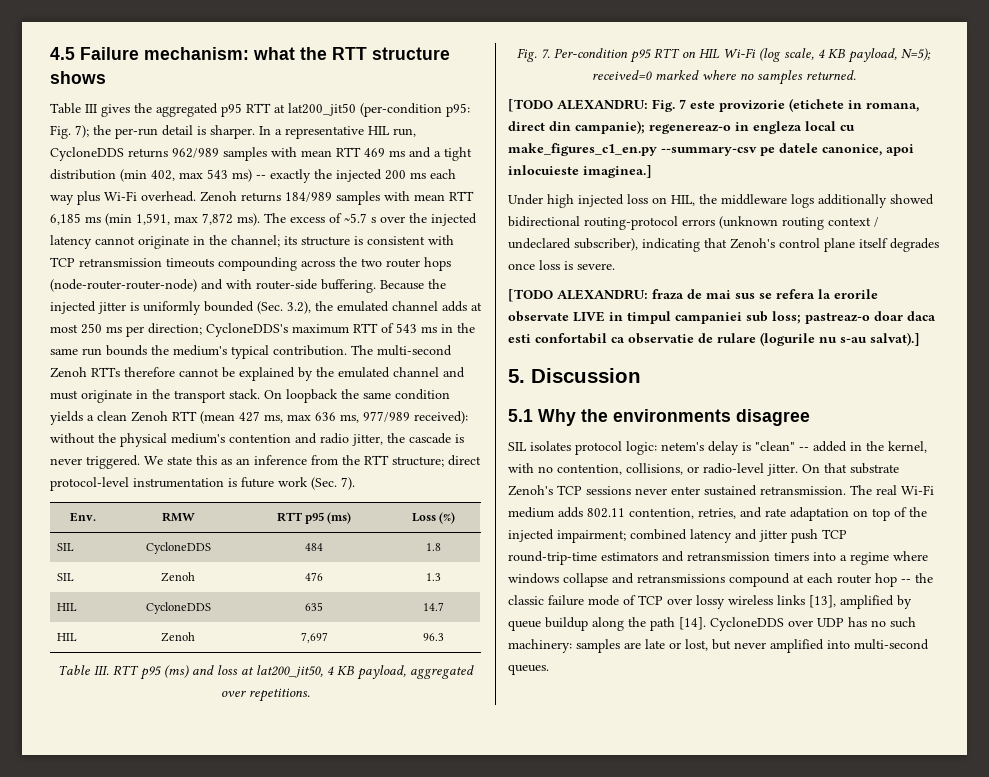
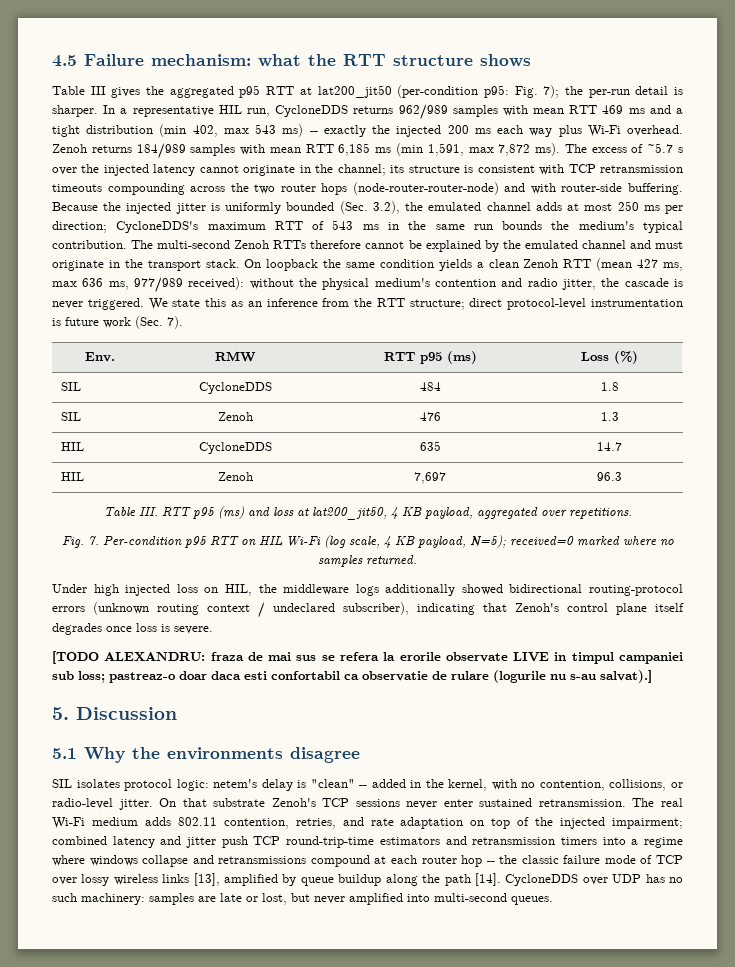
[508,98,919,112] [508,120,855,134] [508,143,914,156] [508,165,652,178] // [TODO ALEXANDRU: Fig. 7 este provizorie (etichete in romana, direct din campanie); regenereaz-o in engleza local cu make_figures_c1_en.py --summary-csv pe datele canonice, apoi inlocuieste imaginea.] -> (417, 560) none

